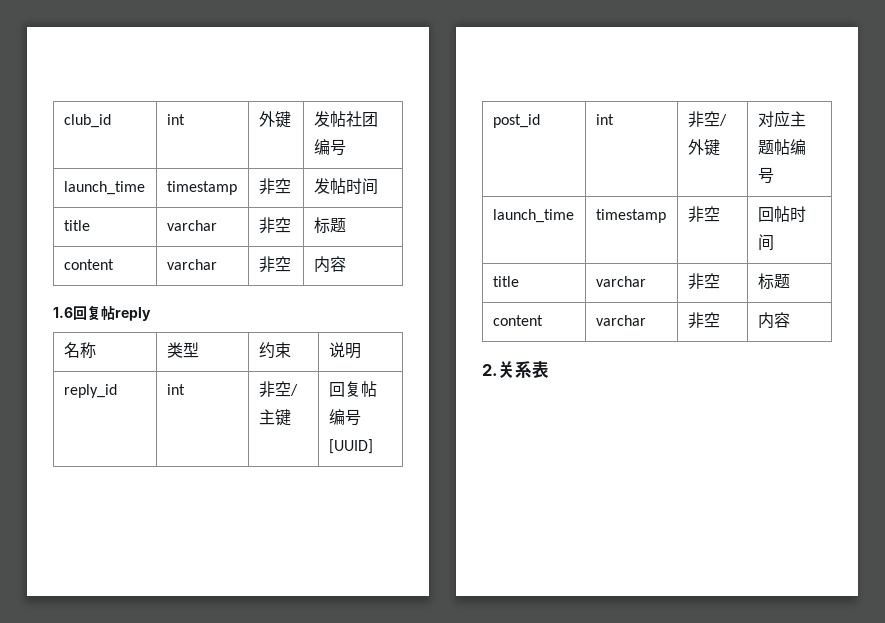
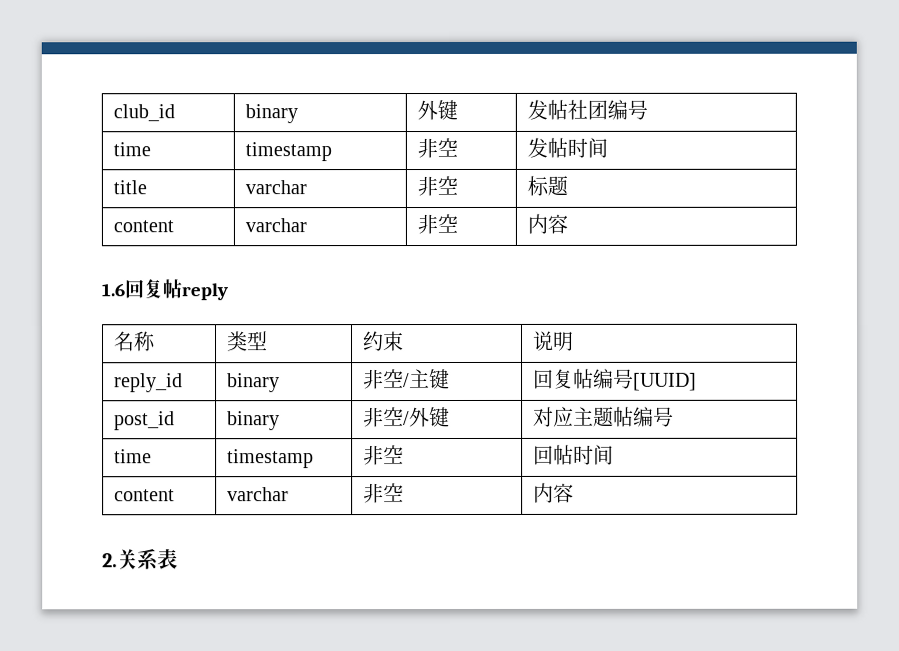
[166,114,185,125] int -> [244,104,298,124] binary
[63,181,145,195] launch_time -> [112,142,151,157] time
[166,384,185,395] int -> [226,373,280,393] binary
[595,114,614,125] int -> [226,411,280,431] binary
[492,209,574,223] launch_time -> [113,449,152,464] time
[492,276,519,287] [595,276,646,287] [687,273,720,290] [757,273,790,290] // title | varchar | 非空 | 标题 -> (614, 454) none

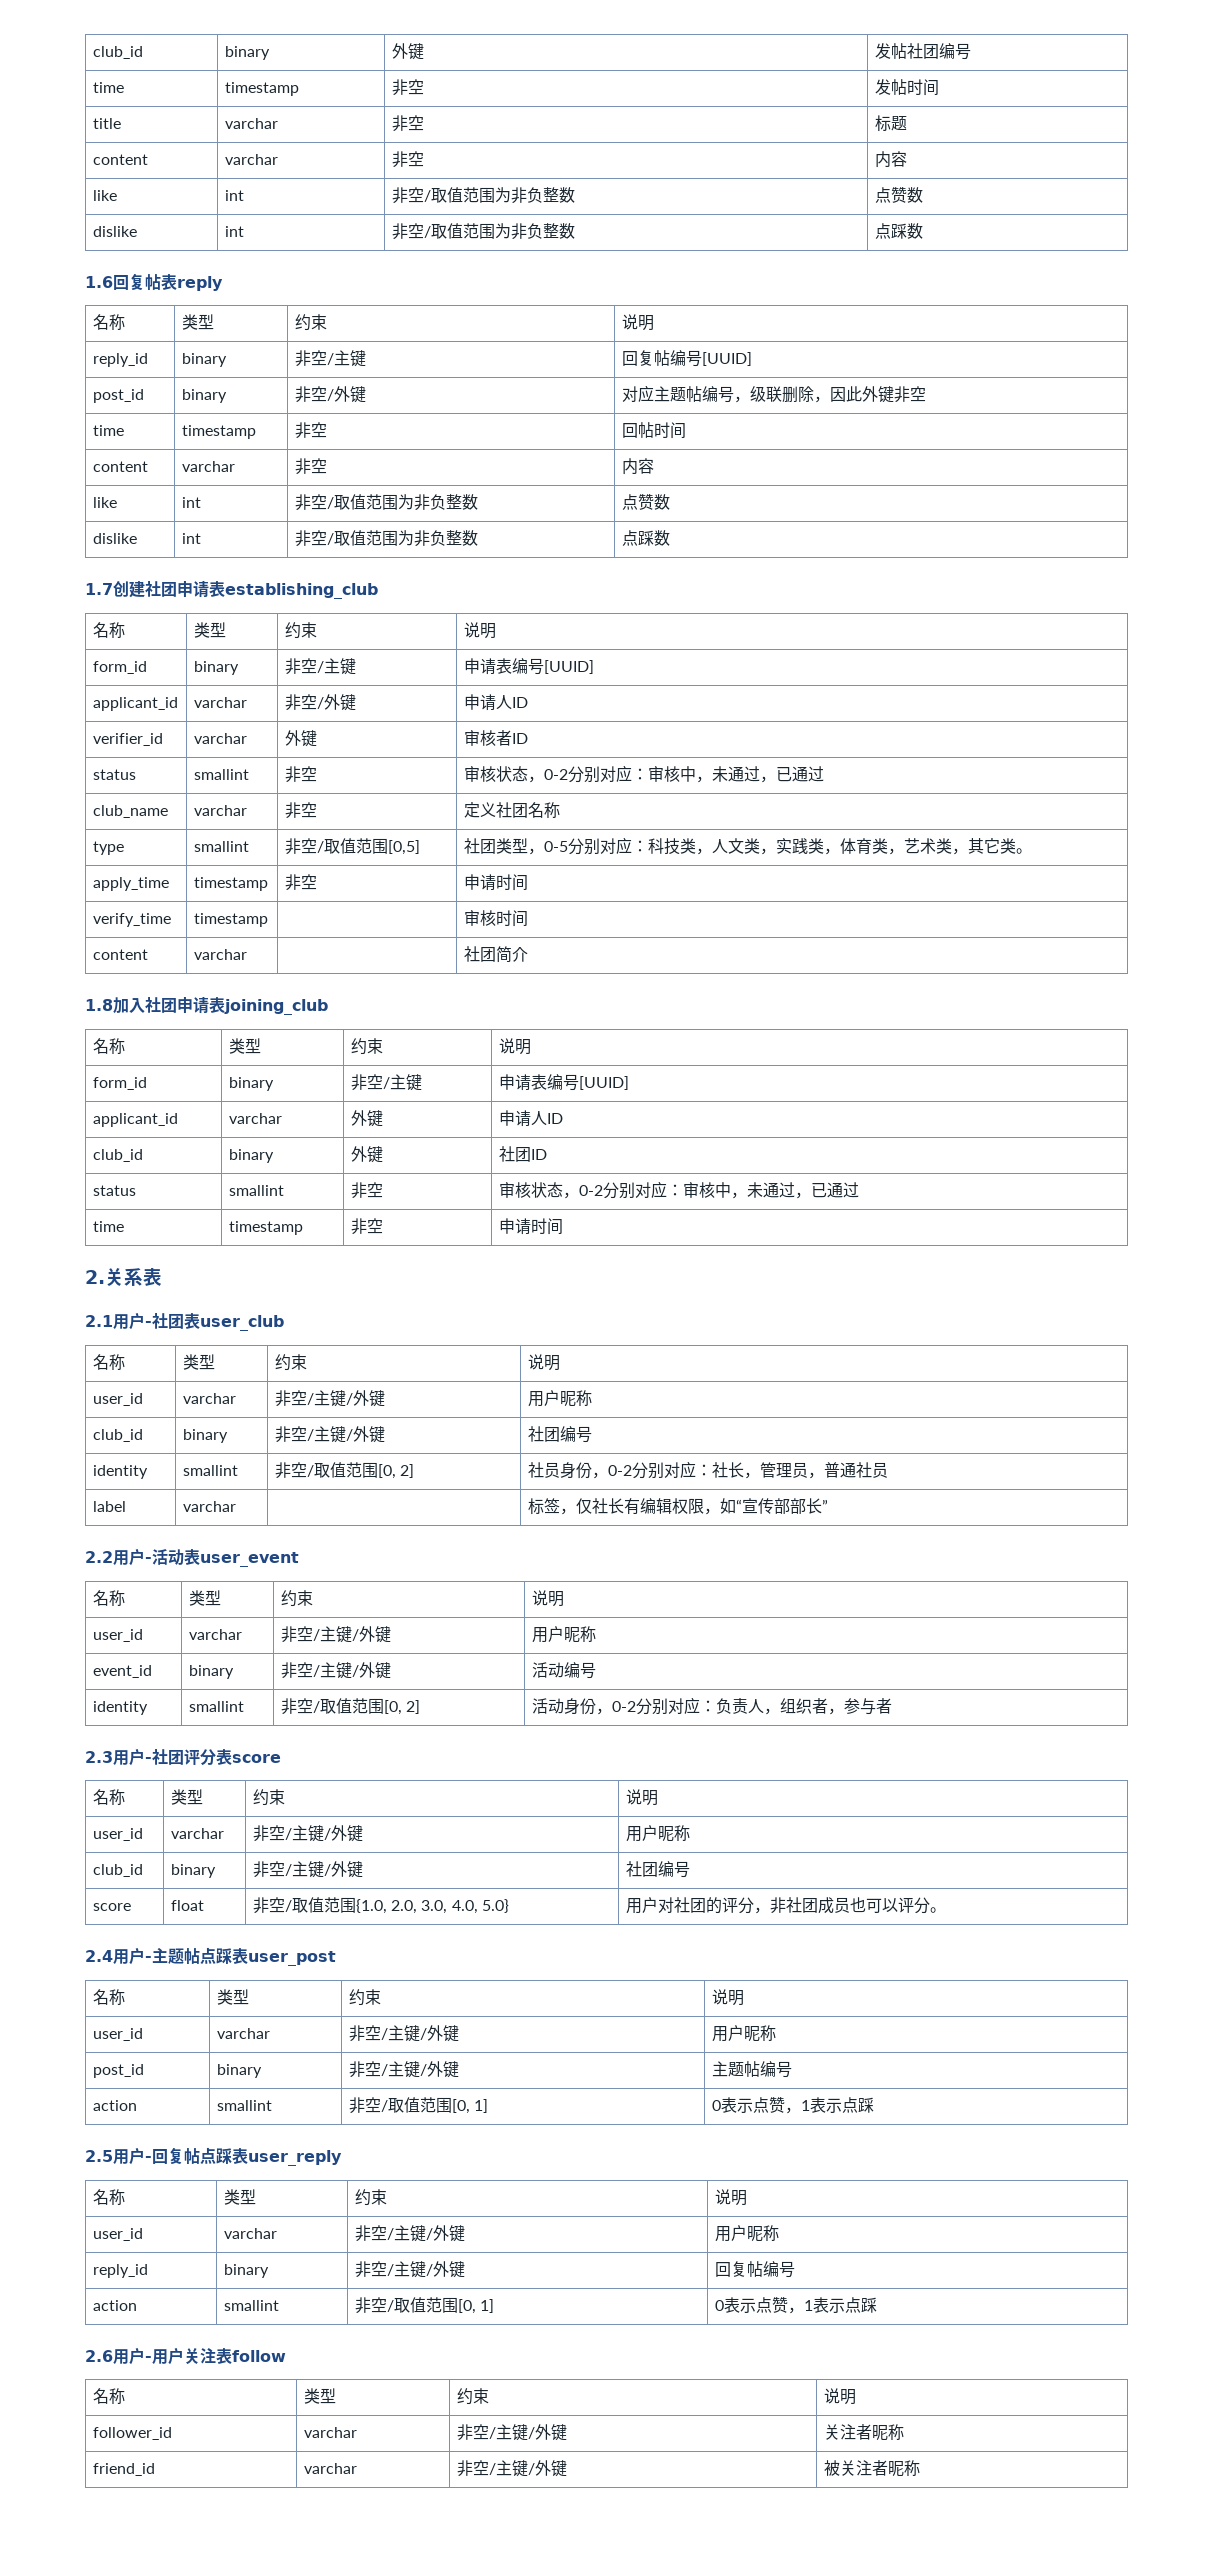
(568, 223) none -> [92,190,117,201] [224,190,244,201] [391,187,575,204] [874,187,923,203] [92,226,137,237] [224,226,244,237] [391,223,575,240] [874,223,923,239] // like | int | 非空/取值范围为非负整数 | 点赞数 // dislike | int | 非空/取值范围为非负整数 | 点踩数
(182, 289) none -> [161,274,177,290] 表
(674, 416) none -> [733,386,926,403] ，级联删除，因此外键非空
[102,548,178,571] // 2.关系表 -> [92,497,117,508] [181,497,201,508] [294,494,478,511] [621,494,670,510] [92,533,137,544] [181,533,201,544] [294,530,478,547] [621,530,670,546] [85,580,378,599] [92,622,125,638] [193,622,226,638] [284,622,317,639] [463,622,496,639] [92,661,147,674] [193,661,239,675] [284,658,356,675] [463,658,594,675] [92,697,178,711] [193,697,247,708] [284,694,356,711] [463,694,528,711] [92,733,163,746] [193,733,247,744] [284,730,317,747] [463,730,528,746] [92,769,136,780] [193,769,249,780] [284,766,317,783] [463,765,824,783] [92,805,168,818] [193,805,247,816] [284,802,317,819] [463,802,560,818] [92,841,124,855] [193,841,249,852] [284,838,420,855] [463,837,1032,855] [92,877,169,891] [193,877,268,891] [284,874,317,891] [463,874,528,891] [92,913,171,927] [193,913,268,927] [463,910,528,927] [92,949,148,960] [193,949,247,960] [463,946,528,963] [85,996,328,1015] [92,1038,125,1054] [228,1038,261,1054] [350,1038,383,1055] [498,1038,531,1055] [92,1077,147,1090] [228,1077,274,1091] [350,1074,422,1091] [498,1074,629,1091] [92,1113,178,1127] [228,1113,282,1124] [350,1110,383,1127] [498,1110,563,1127] [92,1149,143,1162] [228,1149,274,1163] [350,1146,383,1163] [498,1146,547,1162] [92,1185,136,1196] [228,1185,284,1196] [350,1182,383,1199] [498,1181,859,1199] [92,1221,124,1232] [228,1221,303,1235] [350,1218,383,1235] [498,1218,563,1235] [85,1268,162,1286] [85,1312,284,1331] [92,1354,125,1370] [182,1354,215,1370] [274,1354,307,1371] [527,1354,560,1371] [92,1393,143,1406] [182,1393,236,1404] [274,1390,385,1407] [527,1390,592,1407] [92,1429,143,1442] [182,1429,228,1443] [274,1426,385,1443] [527,1426,592,1443] [92,1465,148,1479] [182,1465,238,1476] [274,1462,415,1479] [527,1461,888,1479] [92,1501,126,1512] [182,1501,236,1512] [527,1498,828,1515] [85,1548,299,1567] [92,1590,125,1606] [188,1590,221,1606] [280,1590,313,1607] [531,1590,564,1607] [92,1629,143,1642] [188,1629,242,1640] [280,1626,391,1643] [531,1626,596,1643] [92,1665,152,1678] [188,1665,234,1679] [280,1662,391,1679] [531,1662,596,1679] [92,1701,148,1715] [188,1701,244,1712] [280,1698,421,1715] [531,1697,892,1715] [85,1748,281,1766] [92,1789,125,1805] [170,1789,203,1805] [252,1789,285,1806] [625,1789,658,1806] [92,1828,143,1841] [170,1828,224,1839] [252,1825,363,1842] [625,1825,690,1842] [92,1864,143,1877] [170,1864,216,1878] [252,1861,363,1878] [625,1861,690,1878] [92,1903,131,1911] [170,1900,204,1911] [252,1897,510,1914] [625,1897,946,1914] [85,1947,336,1966] [92,1989,125,2005] [216,1989,249,2005] [348,1989,381,2006] [711,1989,744,2006] [92,2028,143,2041] [216,2028,270,2039] [348,2025,459,2042] [711,2025,776,2042] [92,2064,144,2078] [216,2064,262,2078] [348,2061,459,2078] [711,2061,792,2078] [92,2100,137,2111] [216,2100,272,2111] [348,2097,489,2114] [711,2097,874,2114] [85,2147,342,2166] [92,2189,125,2205] [223,2189,256,2205] [354,2189,387,2206] [714,2189,747,2206] [92,2228,143,2241] [223,2228,277,2239] [354,2225,465,2242] [714,2225,779,2242] [92,2264,148,2278] [223,2264,269,2278] [354,2261,465,2278] [714,2261,795,2278] [92,2300,137,2311] [223,2300,279,2311] [354,2297,495,2314] [714,2297,877,2314] [85,2347,286,2365] [92,2388,125,2404] [303,2388,336,2404] [456,2388,489,2405] [823,2388,856,2405] [92,2427,172,2440] [303,2427,357,2438] [456,2424,567,2441] [823,2424,904,2441] [92,2463,155,2476] [303,2463,357,2474] [456,2460,567,2477] [823,2460,920,2477] // like | int | 非空/取值范围为非负整数 | 点赞数 // dislike | int | 非空/取值范围为非负整数 | 点踩数 // 1.7创建社团申请表establishing_club // 名称 | 类型 | 约束 | 说明 // form_id | binary | 非空/主键 | 申请表编号[UUID] // applicant_id | varchar | 非空/外键 | 申请人ID // verifier_id | varchar | 外键 | 审核者ID // status | smallint | 非空 | 审核状态，0-2分别对应：审核中，未通过，已通过 // club_name | varchar | 非空 | 定义社团名称 // type | smallint | 非空/取值范围[0,5] | 社团类型，0-5分别对应：科技类，人文类，实践类，体育类，艺术类，其它类。 // apply_time | timestamp | 非空 | 申请时间 // verify_time | timestamp | | 审核时间 // content | varchar | | 社团简介 // 1.8加入社团申请表joining_club // 名称 | 类型 | 约束 | 说明 // form_id | binary | 非空/主键 | 申请表编号[UUID] // applicant_id | varchar | 外键 | 申请人ID // club_id | binary | 外键 | 社团ID // status | smallint | 非空 | 审核状态，0-2分别对应：审核中，未通过，已通过 // time | timestamp | 非空 | 申请时间 // 2.关系表 // 2.1用户-社团表user_club // 名称 | 类型 | 约束 | 说明 // user_id | varchar | 非空/主键/外键 | 用户昵称 // club_id | binary | 非空/主键/外键 | 社团编号 // identity | smallint | 非空/取值范围[0, 2] | 社员身份，0-2分别对应：社长，管理员，普通社员 // label | varchar | | 标签，仅社长有编辑权限，如“宣传部部长” // 2.2用户-活动表user_event // 名称 | 类型 | 约束 | 说明 // user_id | varchar | 非空/主键/外键 | 用户昵称 // event_id | binary | 非空/主键/外键 | 活动编号 // identity | smallint | 非空/取值范围[0, 2] | 活动身份，0-2分别对应：负责人，组织者，参与者 // 2.3用户-社团评分表score // 名称 | 类型 | 约束 | 说明 // user_id | varchar | 非空/主键/外键 | 用户昵称 // club_id | binary | 非空/主键/外键 | 社团编号 // score | float | 非空/取值范围{1.0, 2.0, 3.0, 4.0, 5.0} | 用户对社团的评分，非社团成员也可以评分。 // 2.4用户-主题帖点踩表user_post // 名称 | 类型 | 约束 | 说明 // user_id | varchar | 非空/主键/外键 | 用户昵称 // post_id | binary | 非空/主键/外键 | 主题帖编号 // action | smallint | 非空/取值范围[0, 1] | 0表示点赞，1表示点踩 // 2.5用户-回复帖点踩表user_reply // 名称 | 类型 | 约束 | 说明 // user_id | varchar | 非空/主键/外键 | 用户昵称 // reply_id | binary | 非空/主键/外键 | 回复帖编号 // action | smallint | 非空/取值范围[0, 1] | 0表示点赞，1表示点踩 // 2.6用户-用户关注表follow // 名称 | 类型 | 约束 | 说明 // follower_id | varchar | 非空/主键/外键 | 关注者昵称 // friend_id | varchar | 非空/主键/外键 | 被关注者昵称

